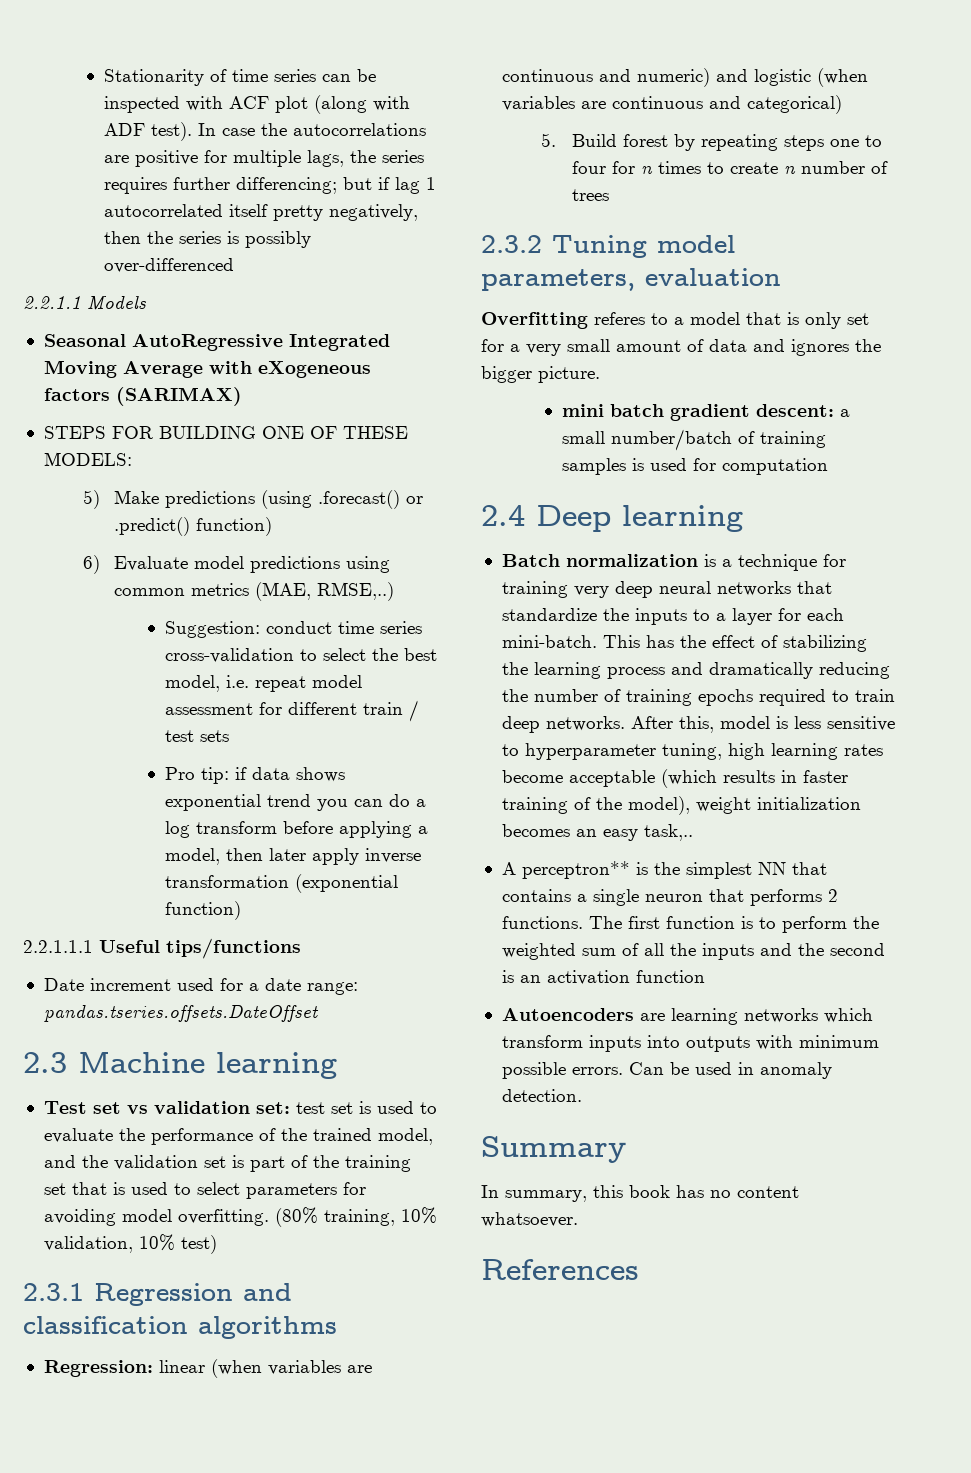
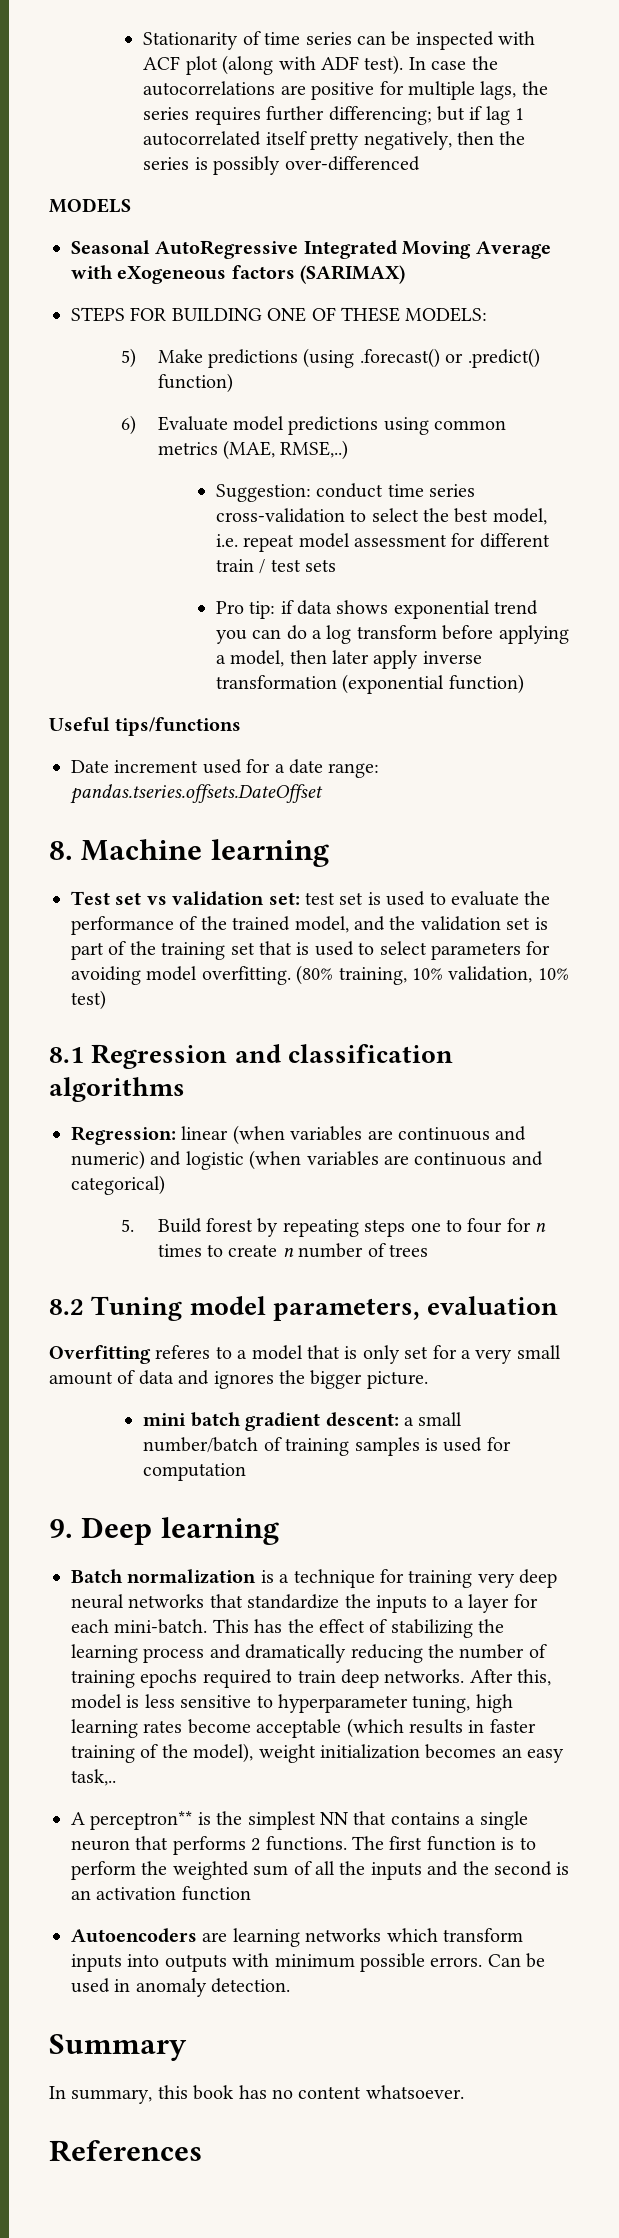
[23,295,146,310] 2.2.1.1 Models -> [49,198,131,213] MODELS
[23,940,93,953] 2.2.1.1.1 -> (524, 684) none
[23,1052,67,1073] 2.3 -> [49,841,73,860] 8.
[23,1283,84,1301] 2.3.1 -> [49,1047,84,1063] 8.1
[481,235,542,253] 2.3.2 -> [49,1299,84,1315] 8.2
[481,505,525,526] 2.4 -> [49,1519,73,1538] 9.

